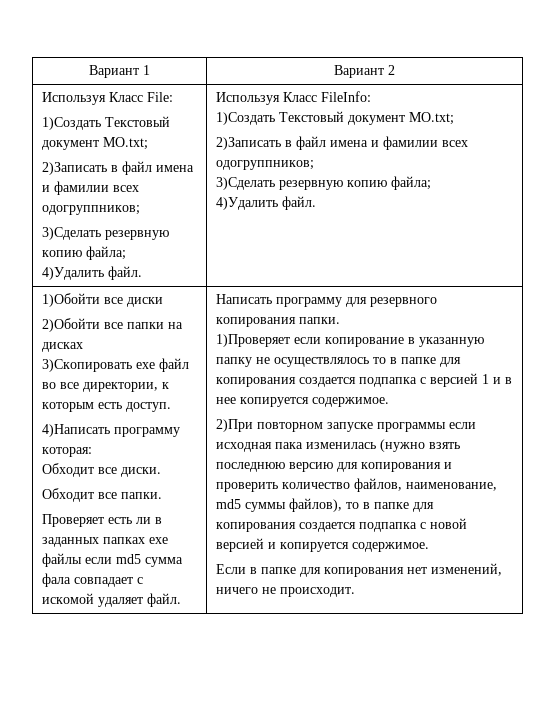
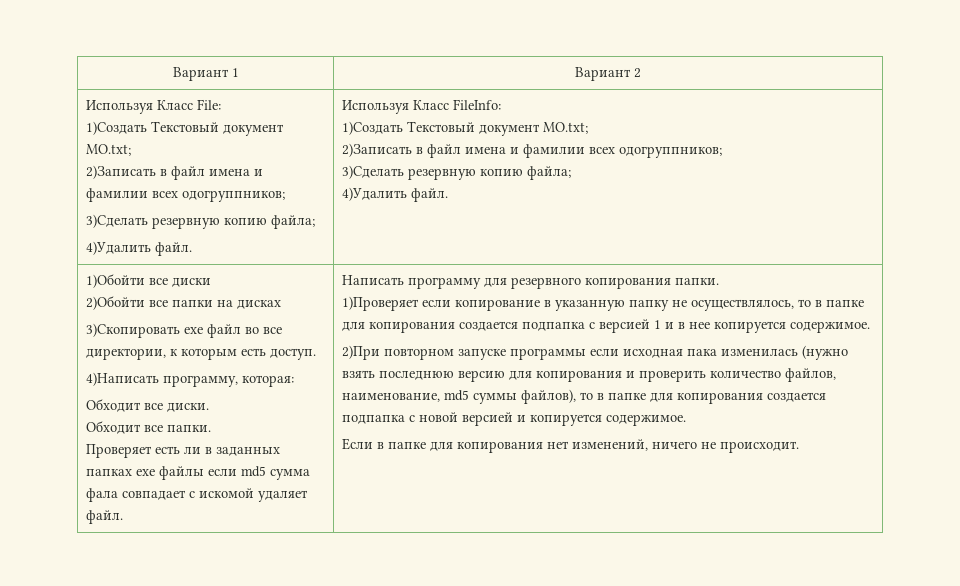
[114,427,181,437] программу -> [162,375,238,387] программу,
[274,357,370,367] осуществлялось -> [690,299,794,311] осуществлялось,

